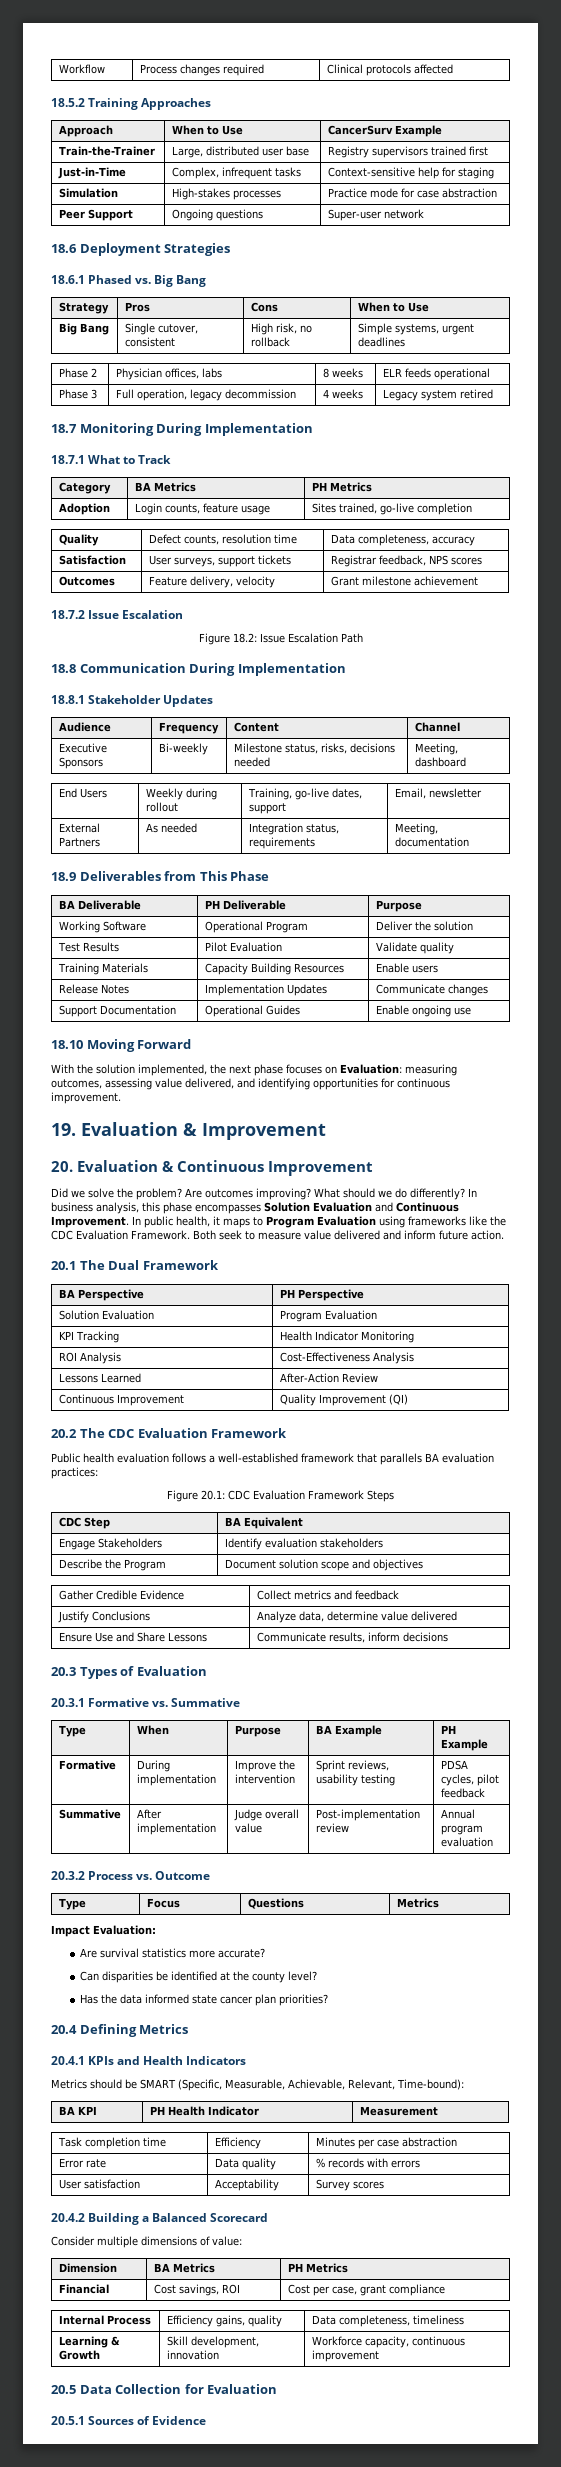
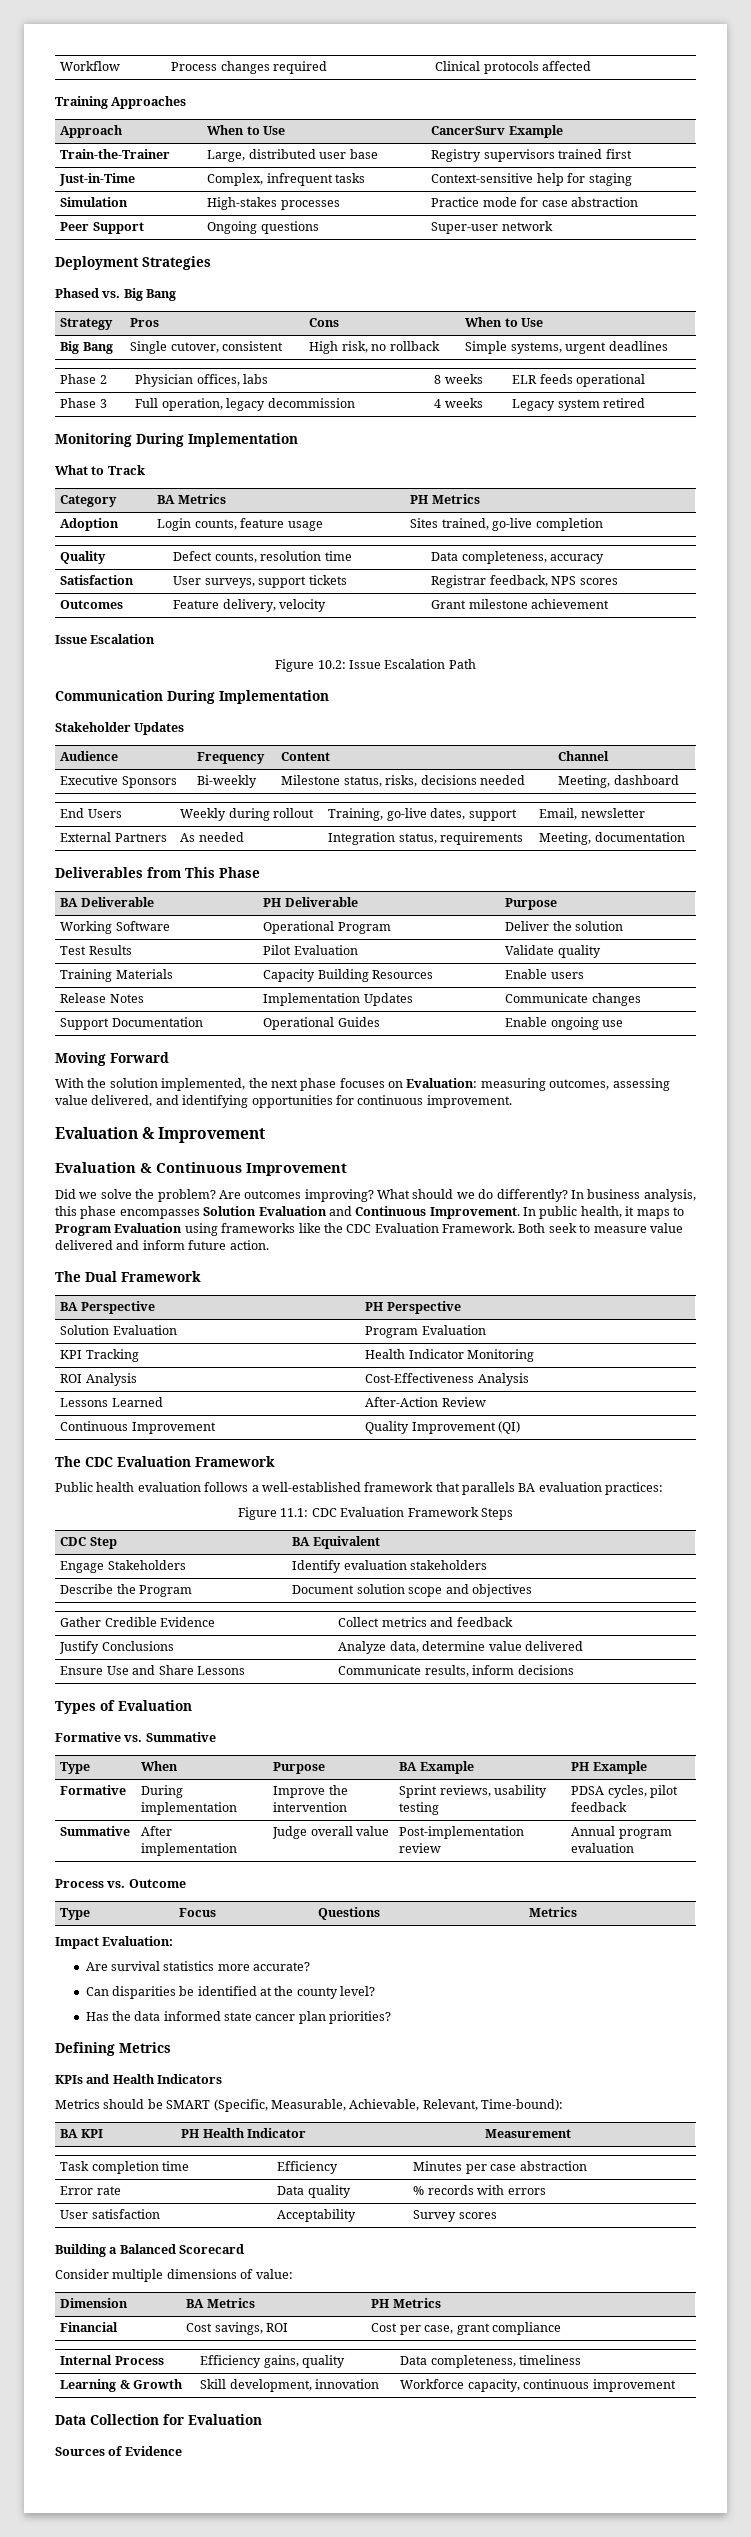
[51,98,85,107] 18.5.2 -> (592, 66) none
[51,244,77,253] 18.6 -> (553, 226) none
[51,275,85,284] 18.6.1 -> (211, 263) none
[51,424,77,433] 18.7 -> (646, 403) none
[51,455,85,464] 18.7.1 -> (298, 440) none
[51,610,85,619] 18.7.2 -> (610, 604) none
[232,633,257,643] 18.2: -> [317,660,346,669] 10.2:
[51,664,76,673] 18.8 -> (476, 664) none
[51,695,85,704] 18.8.1 -> (329, 697) none
[51,872,76,881] 18.9 -> (685, 837) none
[51,1040,83,1049] 18.10 -> (624, 1023) none
[51,1123,76,1136] 19. -> (512, 1101) none
[51,1161,73,1172] 20. -> (266, 1135) none
[51,1261,76,1270] 20.1 -> (269, 1245) none
[51,1429,77,1438] 20.2 -> (521, 1427) none
[201,1490,225,1500] 20.1: -> [280,1508,309,1517] 11.1:
[51,1667,76,1676] 20.3 -> (574, 1670) none
[51,1698,85,1707] 20.3.1 -> (192, 1705) none
[51,1871,85,1880] 20.3.2 -> (635, 1848) none
[51,2025,77,2034] 20.4 -> (392, 2017) none
[51,2056,85,2065] 20.4.1 -> (171, 2047) none
[51,2213,85,2222] 20.4.2 -> (497, 2215) none
[51,2385,76,2394] 20.5 -> (676, 2385) none
[51,2416,85,2425] 20.5.1 -> (262, 2419) none

